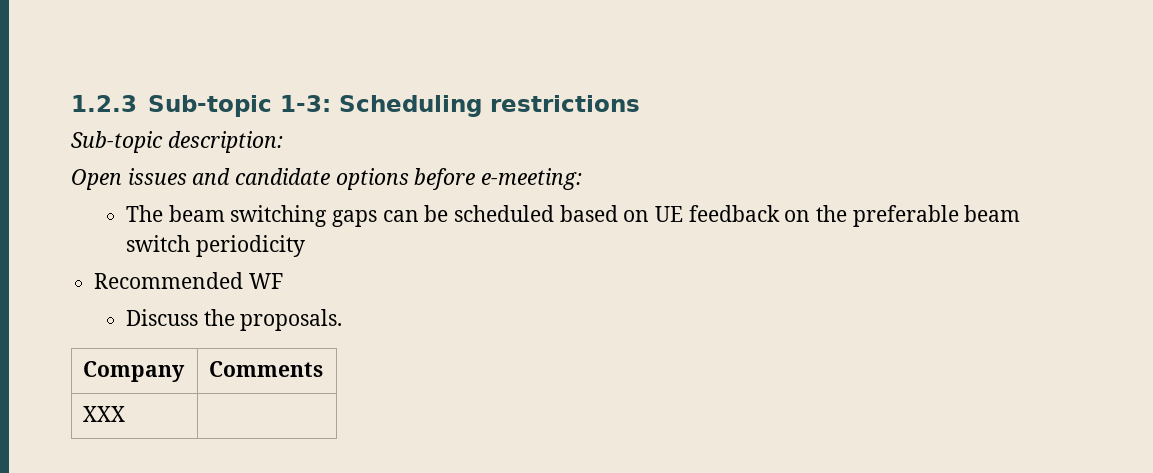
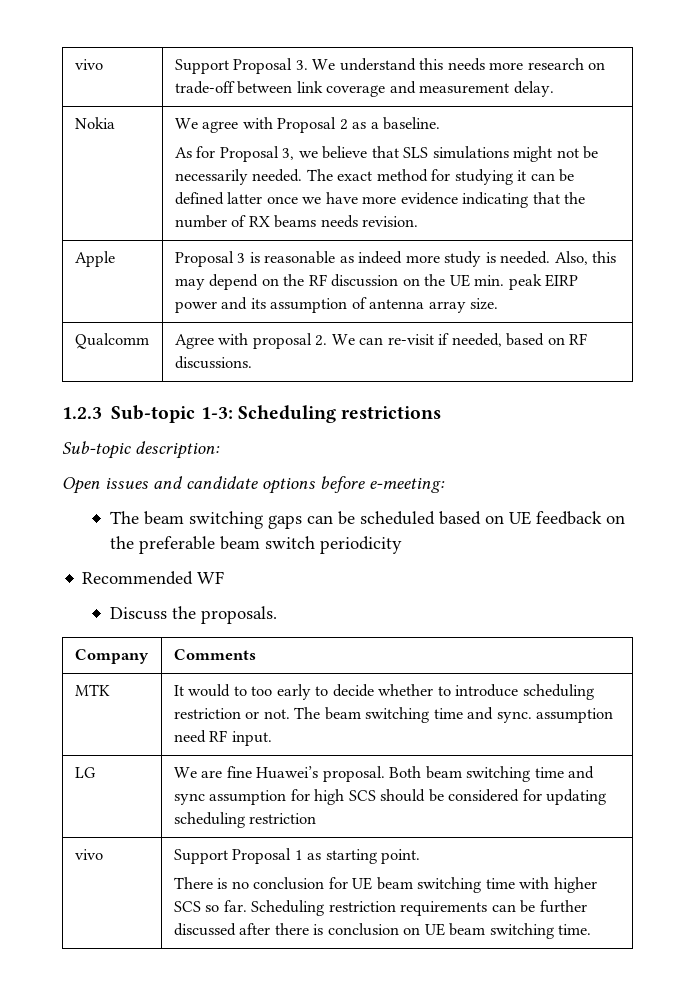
(71, 103) none -> [74,59,103,70] [174,58,606,74] [174,81,554,97] [74,117,115,129] [174,117,441,133] [174,146,598,162] [174,169,575,185] [174,192,586,208] [174,215,419,228] [74,251,115,267] [174,251,616,267] [174,274,578,290] [174,297,499,313] [74,333,149,349] [174,333,587,349] [174,356,252,369] vivo | Support Proposal 3. We understand this needs more research on trade-off between link coverage and measurement delay. // Nokia | We agree with Proposal 2 as a baseline. // As for Proposal 3, we believe that SLS simulations might not be necessarily needed. The exact method for studying it can be defined latter once we have more evidence indicating that the number of RX beams needs revision. // Apple | Proposal 3 is reasonable as indeed more study is needed. Also, this may depend on the RF discussion on the UE min. peak EIRP power and its assumption of antenna array size. // Qualcomm | Agree with proposal 2. We can re-visit if needed, based on RF discussions. //
[83,406,126,422] XXX | -> [74,684,110,696] [173,684,594,700] [173,707,614,723] [173,730,272,746] [74,767,95,778] [173,766,595,782] [173,789,607,805] [173,812,317,828] [74,849,103,860] [173,848,421,864] [173,877,597,893] [173,900,587,916] [173,923,592,939] MTK | It would to too early to decide whether to introduce scheduling restriction or not. The beam switching time and sync. assumption need RF input. // LG | We are fine Huawei’s proposal. Both beam switching time and sync assumption for high SCS should be considered for updating scheduling restriction // vivo | Support Proposal 1 as starting point. // There is no conclusion for UE beam switching time with higher SCS so far. Scheduling restriction requirements can be further discussed after there is conclusion on UE beam switching time.

